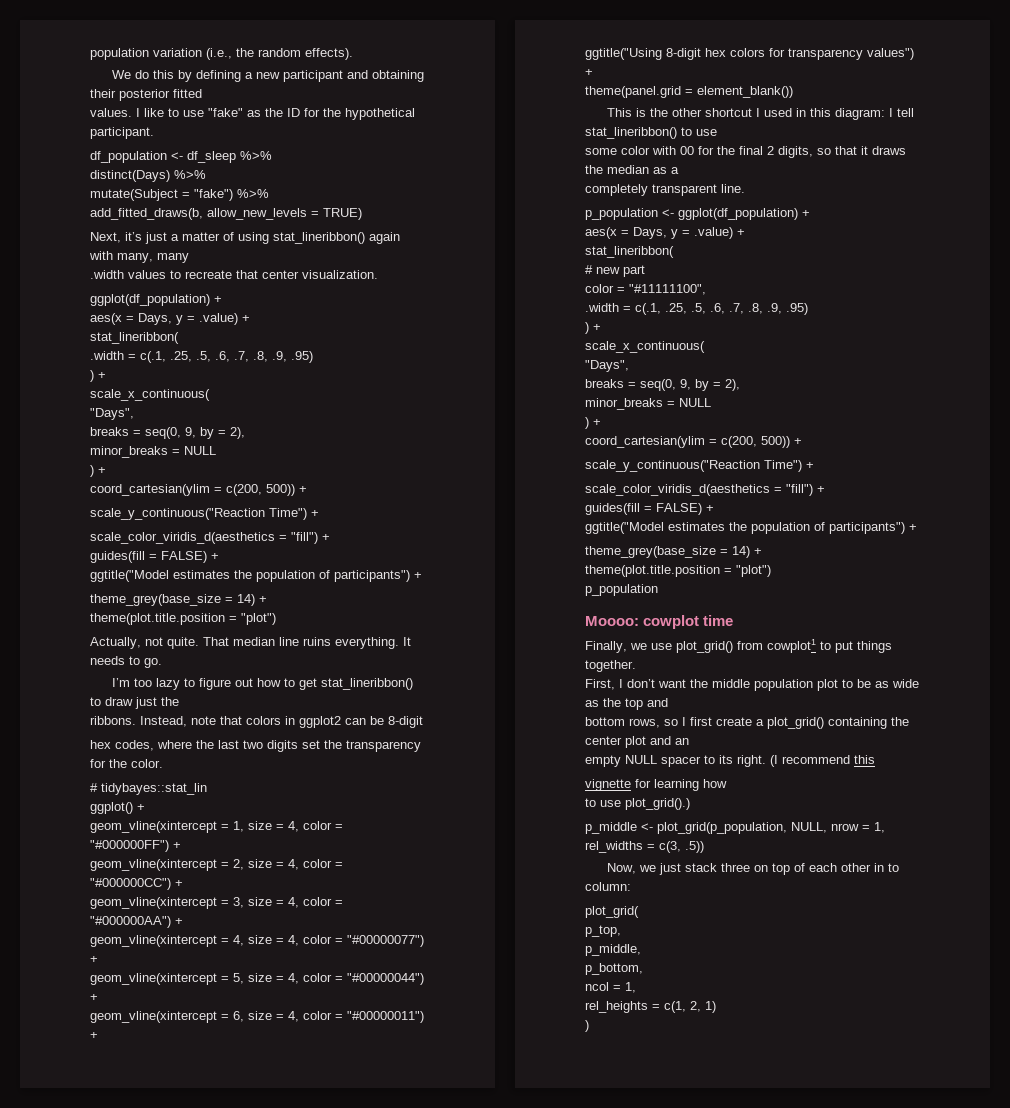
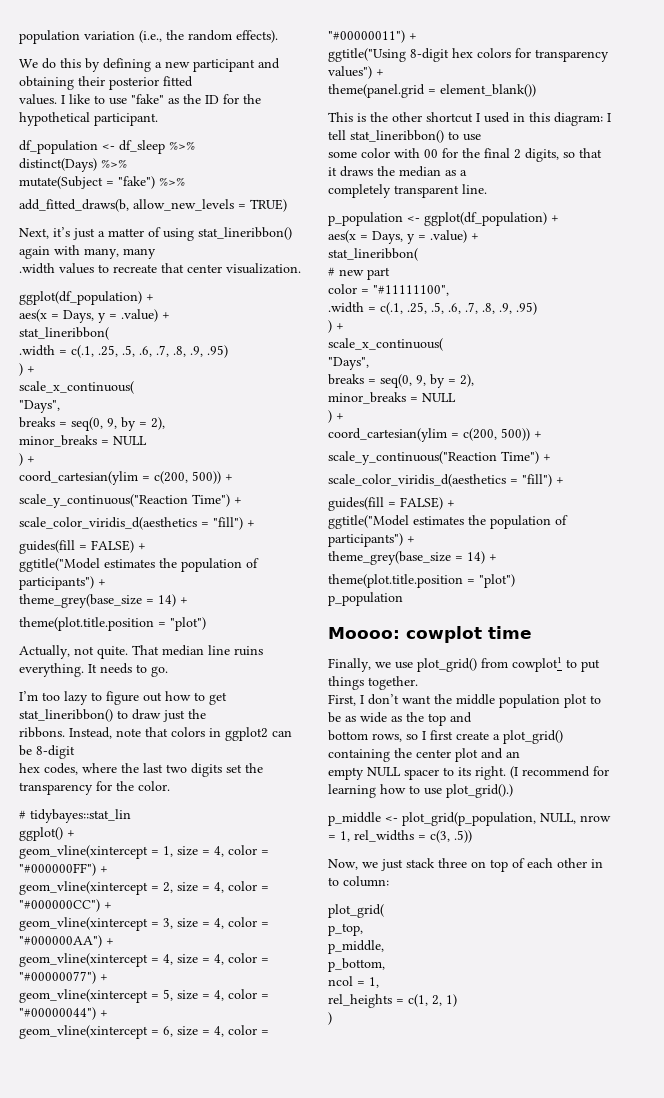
[854,755,875,764] [585,779,631,791] this // vignette -> (590, 771) none
(727, 783) // -> (406, 789) none

